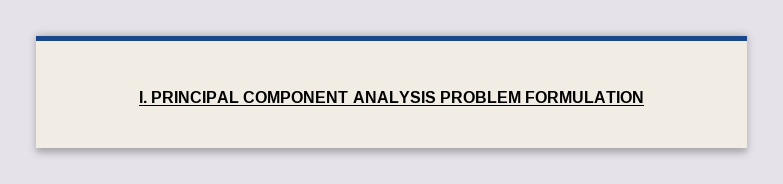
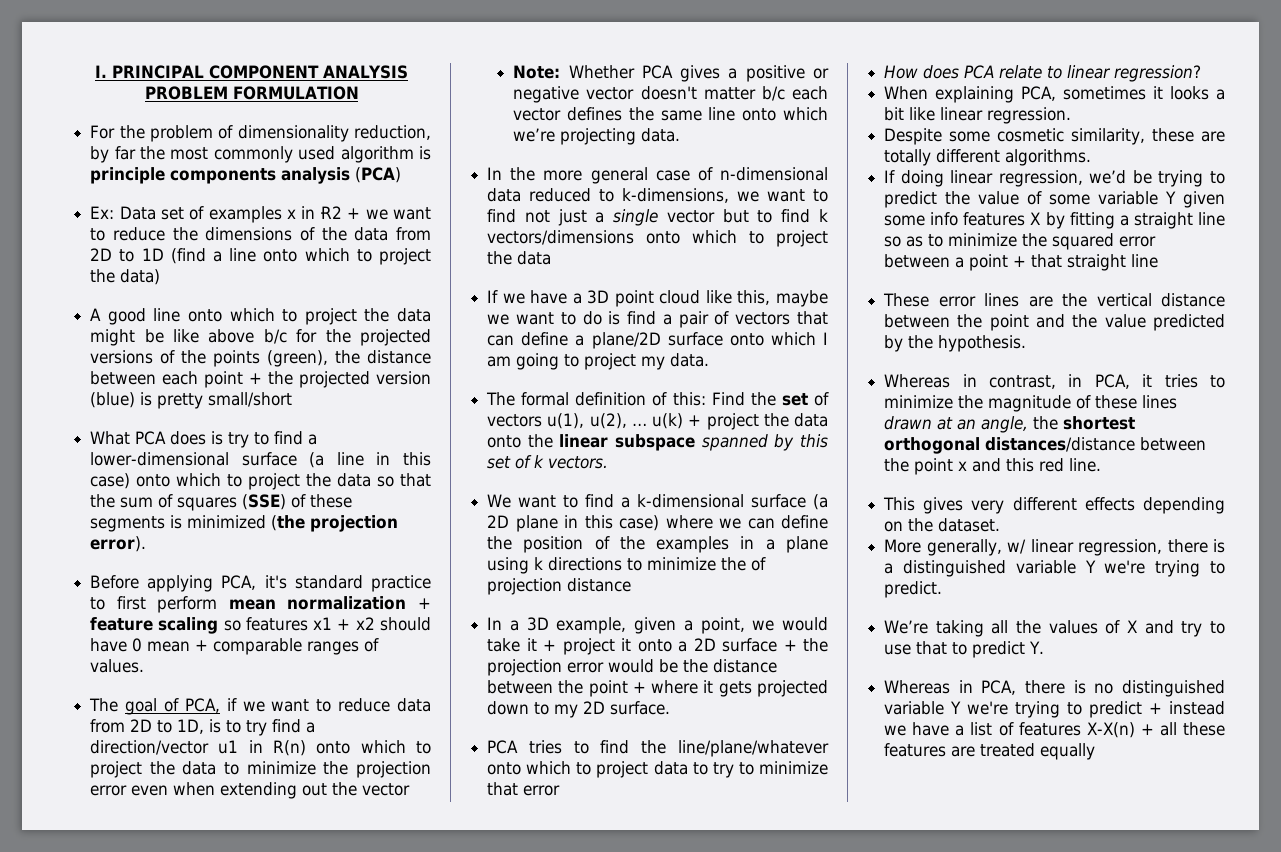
(645, 97) none -> [90,125,431,142] [90,146,431,163] [90,167,402,184] [90,206,431,223] [90,227,431,241] [90,248,431,265] [90,269,161,285] [90,308,431,325] [90,329,432,346] [90,350,432,367] [90,371,431,388] [90,392,293,409] [90,431,318,448] [90,452,431,468] [90,473,431,490] [90,494,353,511] [90,515,399,532] [90,536,147,552] [90,575,432,592] [90,596,431,613] [90,617,431,634] [90,638,380,655] [90,659,145,673] [89,698,431,715] [90,719,316,736] [90,740,431,756] [90,761,431,778] [90,782,411,799] [513,65,829,82] [513,86,828,103] [513,107,828,121] [513,128,681,145] [487,167,828,184] [487,188,828,203] [487,209,828,226] [487,230,828,247] [487,251,552,265] [487,290,828,307] [487,311,828,328] [487,332,828,349] [487,353,710,370] [486,392,829,406] [487,413,828,430] [487,434,828,451] [487,455,609,469] [487,494,828,510] [487,515,828,532] [487,536,828,553] [487,557,767,574] [487,578,632,595] [487,617,828,634] [487,638,829,655] [487,659,778,676] [487,680,828,697] [487,701,671,718] [487,740,829,757] [487,761,828,778] [487,782,561,796] [884,65,1202,82] [884,86,1225,103] [884,107,1072,124] [884,128,1225,145] [884,149,1092,166] [884,170,1225,187] [884,191,1225,208] [884,212,1225,229] [884,233,1157,250] [884,254,1159,271] [883,293,1225,307] [884,314,1225,331] [884,335,1027,352] [884,374,1225,389] [884,395,1178,412] [884,416,1136,433] [884,437,1207,454] [884,458,1102,475] [883,497,1225,514] [884,518,1001,532] [884,539,1225,556] [884,560,1225,577] [884,581,943,598] [884,620,1225,637] [884,641,1045,658] [884,680,1225,697] [884,701,1225,718] [884,722,1225,738] [884,743,1096,760] // For the problem of dimensionality reduction, by far the most commonly used algorithm is principle components analysis (PCA) // Ex: Data set of examples x in Ɍ2 + we want to reduce the dimensions of the data from 2D to 1D (find a line onto which to project the data) // A good line onto which to project the data might be like above b/c for the projected versions of the points (green), the distance between each point + the projected version (blue) is pretty small/short // What PCA does is try to find a lower-dimensional surface (a line in this case) onto which to project the data so that the sum of squares (SSE) of these segments is minimized (the projection error). // Before applying PCA, it's standard practice to first perform mean normalization + feature scaling so features x1 + x2 should have 0 mean + comparable ranges of values. // The goal of PCA, if we want to reduce data from 2D to 1D, is to try find a direction/vector u1 in R(n) onto which to project the data to minimize the projection error even when extending out the vector // Note: Whether PCA gives a positive or negative vector doesn't matter b/c each vector defines the same line onto which we’re projecting data. // In the more general case of n-dimensional data reduced to k-dimensions, we want to find not just a single vector but to find k vectors/dimensions onto which to project the data // If we have a 3D point cloud like this, maybe we want to do is find a pair of vectors that can define a plane/2D surface onto which I am going to project my data. // The formal definition of this: Find the set of vectors u(1), u(2), … u(k) + project the data onto the linear subspace spanned by this set of k vectors. // We want to find a k-dimensional surface (a 2D plane in this case) where we can define the position of the examples in a plane using k directions to minimize the of projection distance // In a 3D example, given a point, we would take it + project it onto a 2D surface + the projection error would be the distance between the point + where it gets projected down to my 2D surface. // PCA tries to find the line/plane/whatever onto which to project data to try to minimize that error // How does PCA relate to linear regression? // When explaining PCA, sometimes it looks a bit like linear regression. // Despite some cosmetic similarity, these are totally different algorithms. // If doing linear regression, we’d be trying to predict the value of some variable Y given some info features X by fitting a straight line so as to minimize the squared error between a point + that straight line // These error lines are the vertical distance between the point and the value predicted by the hypothesis. // Whereas in contrast, in PCA, it tries to minimize the magnitude of these lines drawn at an angle, the shortest orthogonal distances/distance between the point x and this red line. // This gives very different effects depending on the dataset. // More generally, w/ linear regression, there is a distinguished variable Y we're trying to predict. // We’re taking all the values of X and try to use that to predict Y. // Whereas in PCA, there is no distinguished variable Y we're trying to predict + instead we have a list of features X-X(n) + all these features are treated equally

